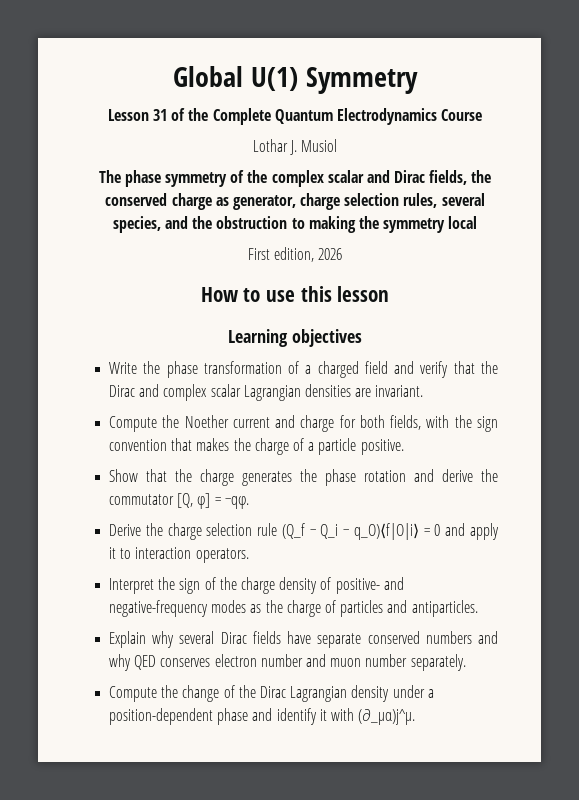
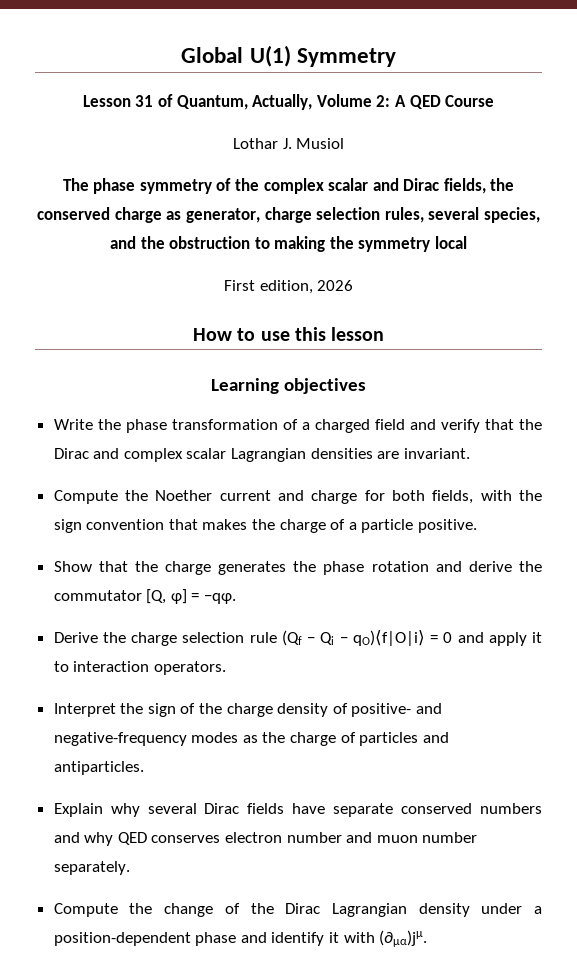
[188,108,437,125] the Complete Quantum Electrodynamics -> [176,94,441,110] Quantum, Actually, Volume 2: A QED
[281,523,419,540] (Q_f − Q_i − q_O)⟨f|O|i⟩ -> [281,630,425,646] (Qf − Qi − qO)⟨f|O|i⟩
[358,709,416,725] (∂_μα)j^μ. -> [379,930,428,947] (∂μα)jμ.

